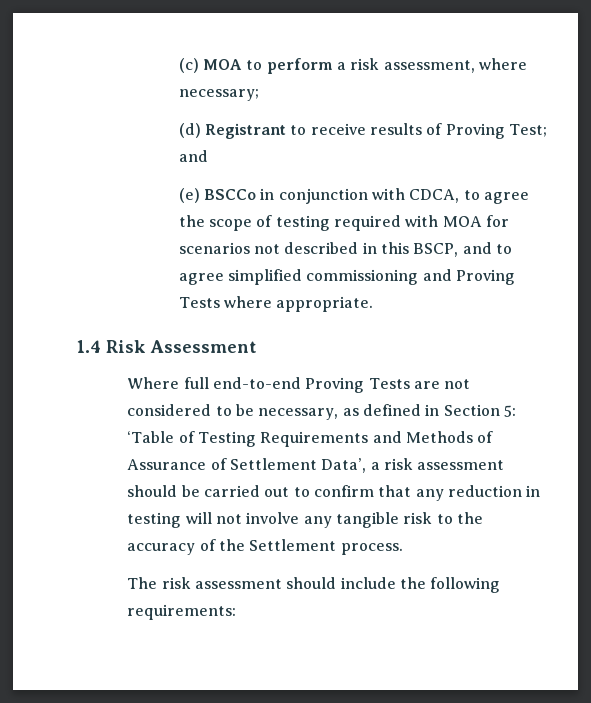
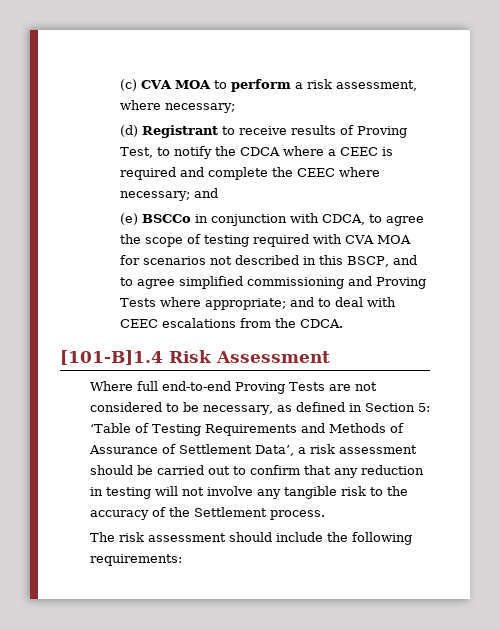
(199, 65) none -> [140,80,172,89] CVA
[508,124,547,137] Test; -> [119,146,393,159] [119,167,380,180] [119,191,190,201] Test, to notify the CDCA where a CEEC is required and complete the CEEC where necessary;
(439, 221) none -> [344,235,374,244] CVA
[276,296,374,312] [76,340,101,353] appropriate. // 1.4 -> [204,297,396,310] [119,318,343,328] [60,350,163,365] appropriate; and to deal with CEEC escalations from the CDCA. // [101-B]1.4

